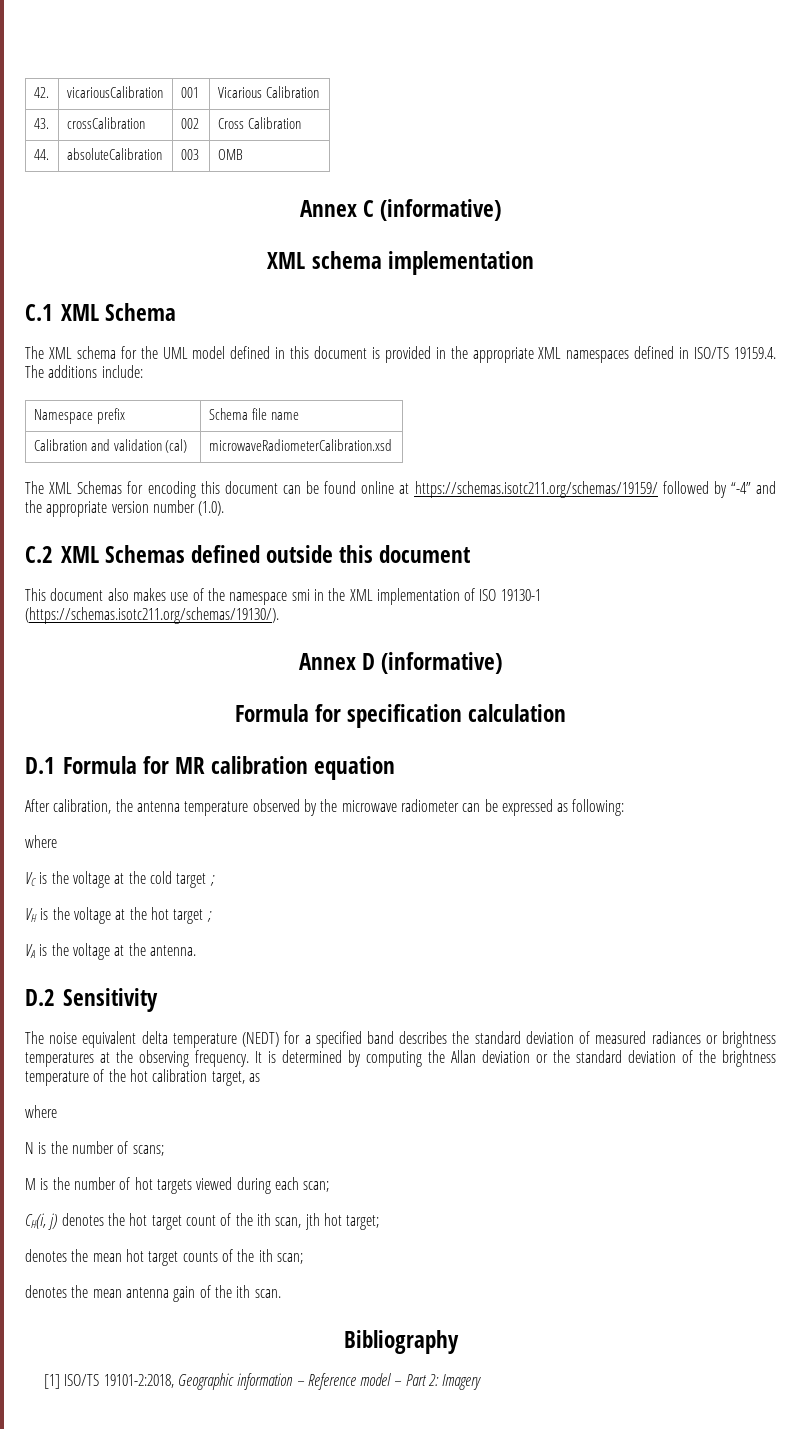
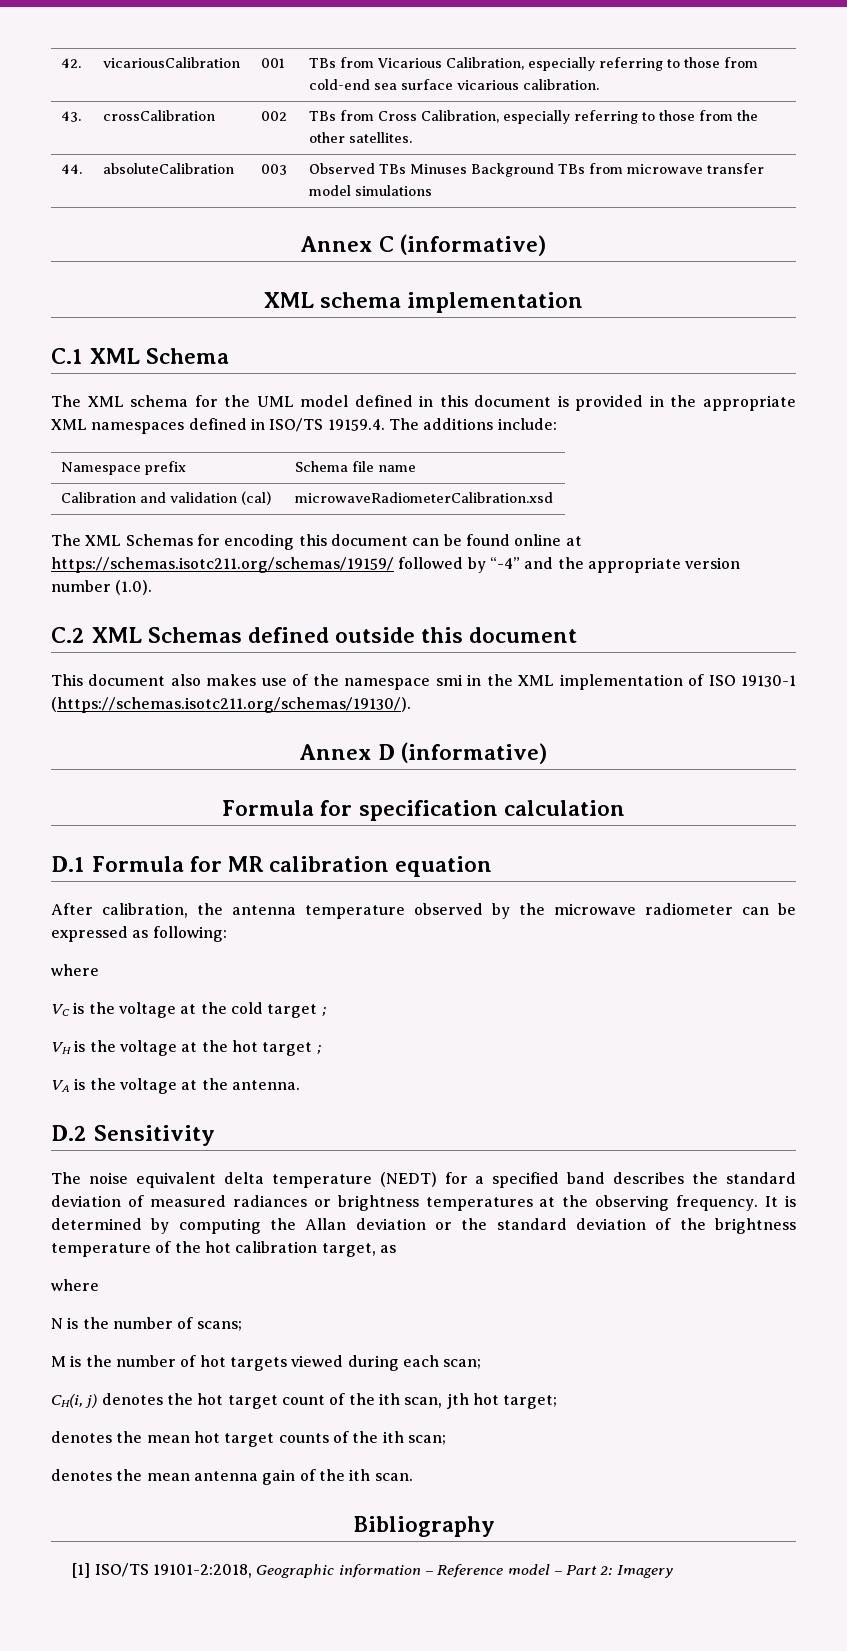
[217,86,319,98] [33,118,49,129] [66,117,145,129] [180,118,199,129] [217,117,301,129] [33,149,49,160] [66,148,162,160] [180,149,199,160] [217,149,243,160] Vicarious Calibration // 43. | crossCalibration | 002 | Cross Calibration // 44. | absoluteCalibration | 003 | OMB -> [309,57,759,71] [309,79,600,90] [61,111,82,122] [103,110,216,121] [261,111,288,121] [309,110,759,124] [309,132,413,143] [61,164,83,174] [103,163,235,174] [261,164,288,175] [309,163,765,177] [309,185,433,196] TBs from Vicarious Calibration, especially referring to those from cold-end sea surface vicarious calibration. // 43. | crossCalibration | 002 | TBs from Cross Calibration, especially referring to those from the other satellites. // 44. | absoluteCalibration | 003 | Observed TBs Minuses Background TBs from microwave transfer model simulations

